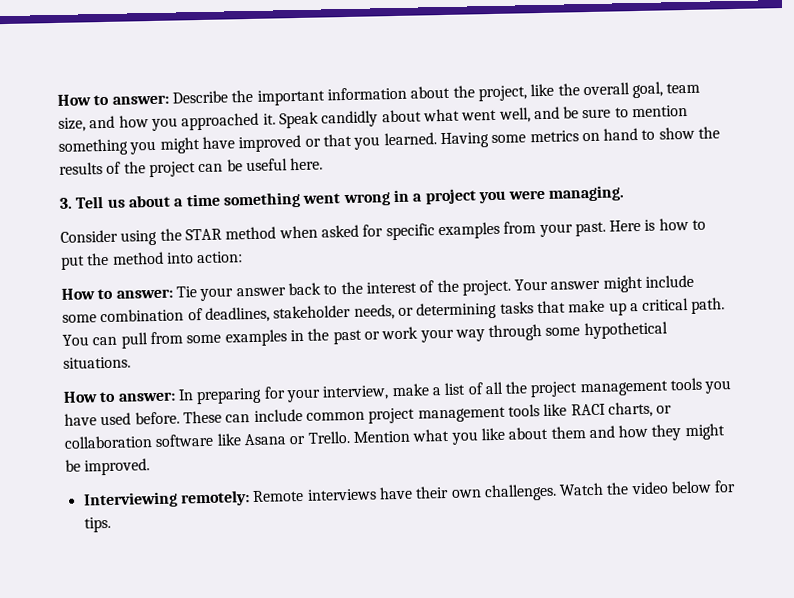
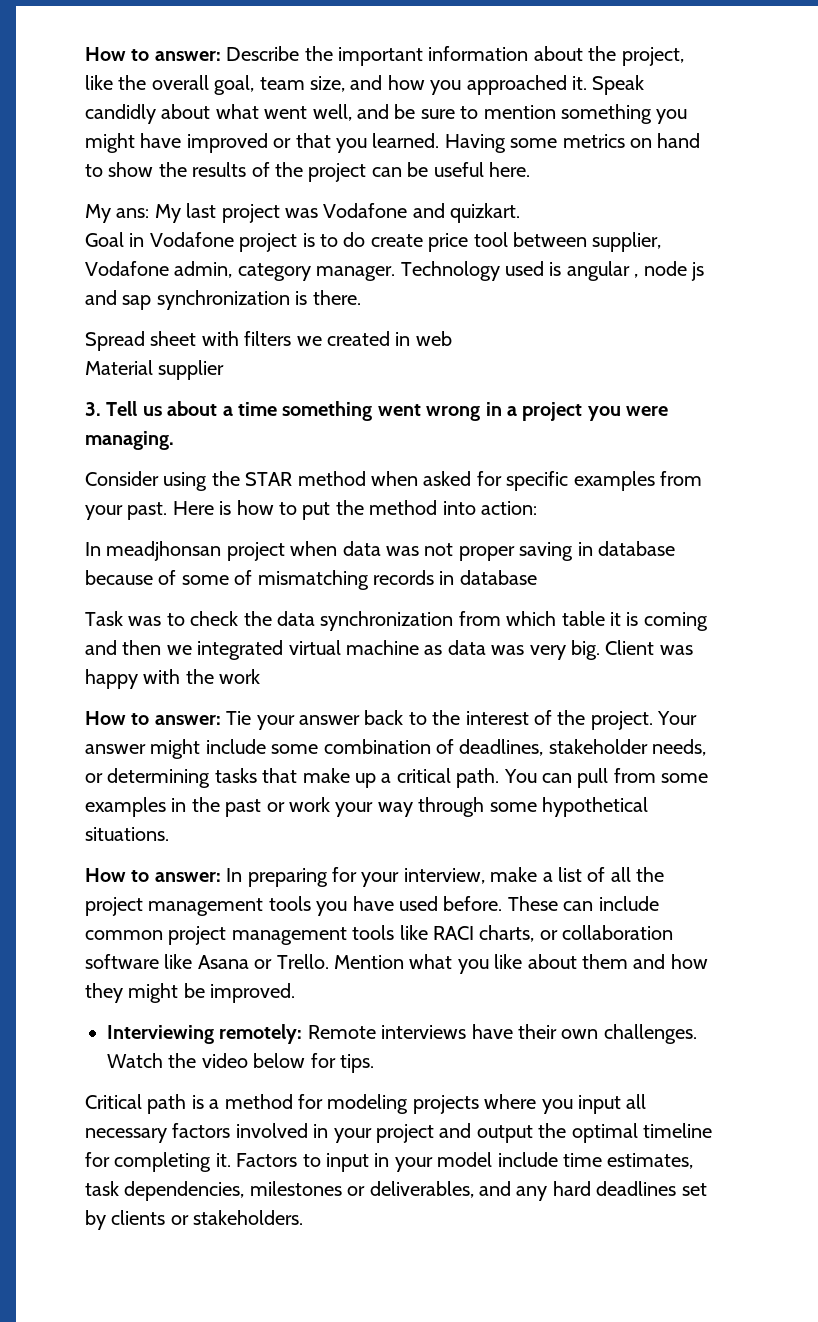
(324, 164) none -> [85,203,521,223] [85,232,662,252] [85,261,704,281] [85,290,361,310] [85,331,452,351] [85,360,225,380] // My ans: My last project was Vodafone and quizkart. // Goal in Vodafone project is to do create price tool between supplier, Vodafone admin, category manager. Technology used is angular , node js and sap synchronization is there. // Spread sheet with filters we created in web // Material supplier
(244, 257) none -> [85,541,675,561] [85,570,537,590] [85,611,708,631] [85,640,693,660] [85,669,261,689] // In meadjhonsan project when data was not proper saving in database because of some of mismatching records in database // Task was to check the data synchronization from which table it is coming and then we integrated virtual machine as data was very big. Client was happy with the work
(111, 524) none -> [85,1094,647,1114] [85,1123,712,1143] [85,1152,694,1172] [85,1181,707,1201] [85,1210,304,1230] // Critical path is a method for modeling projects where you input all necessary factors involved in your project and output the optimal timeline for completing it. Factors to input in your model include time estimates, task dependencies, milestones or deliverables, and any hard deadlines set by clients or stakeholders.

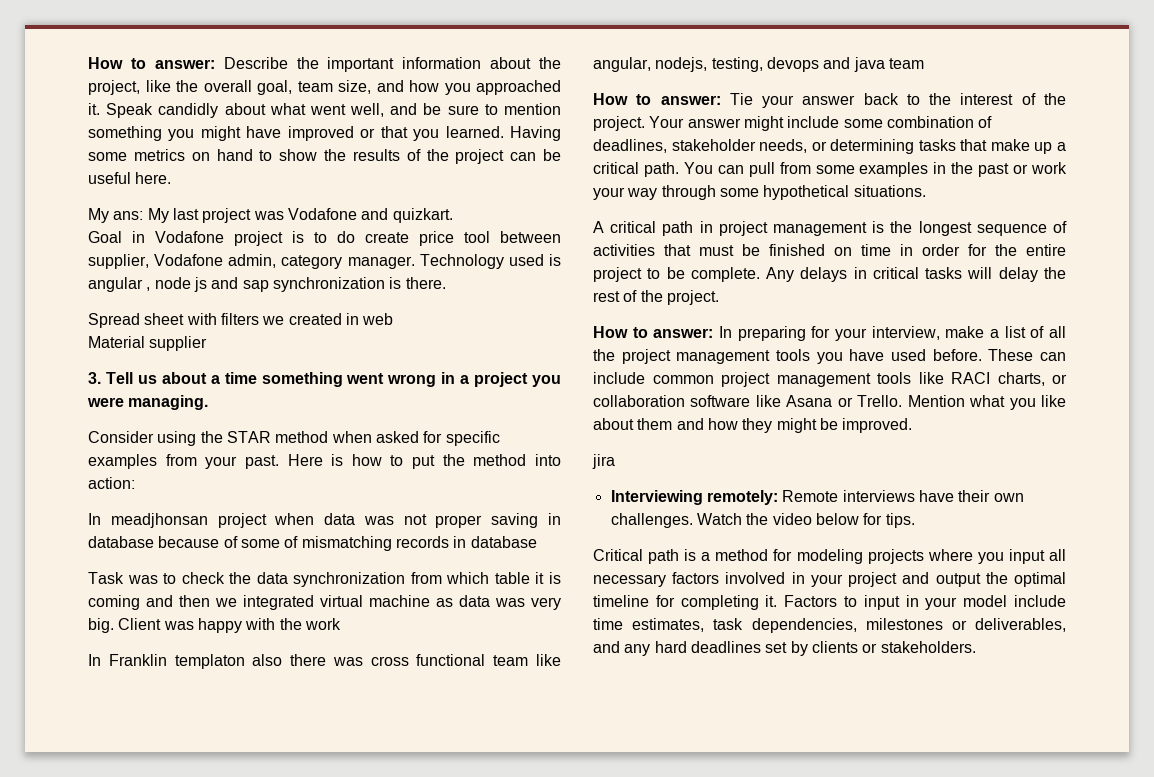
(261, 676) none -> [88,654,561,669] [593,57,924,72] // In Franklin templaton also there was cross functional team like angular, nodejs, testing, devops and java team
(169, 834) none -> [593,221,1067,236] [593,244,1066,256] [593,267,1066,282] [593,290,719,305] // A critical path in project management is the longest sequence of activities that must be finished on time in order for the entire project to be complete. Any delays in critical tasks will delay the rest of the project.
(296, 993) none -> [592,454,615,469] // jira

